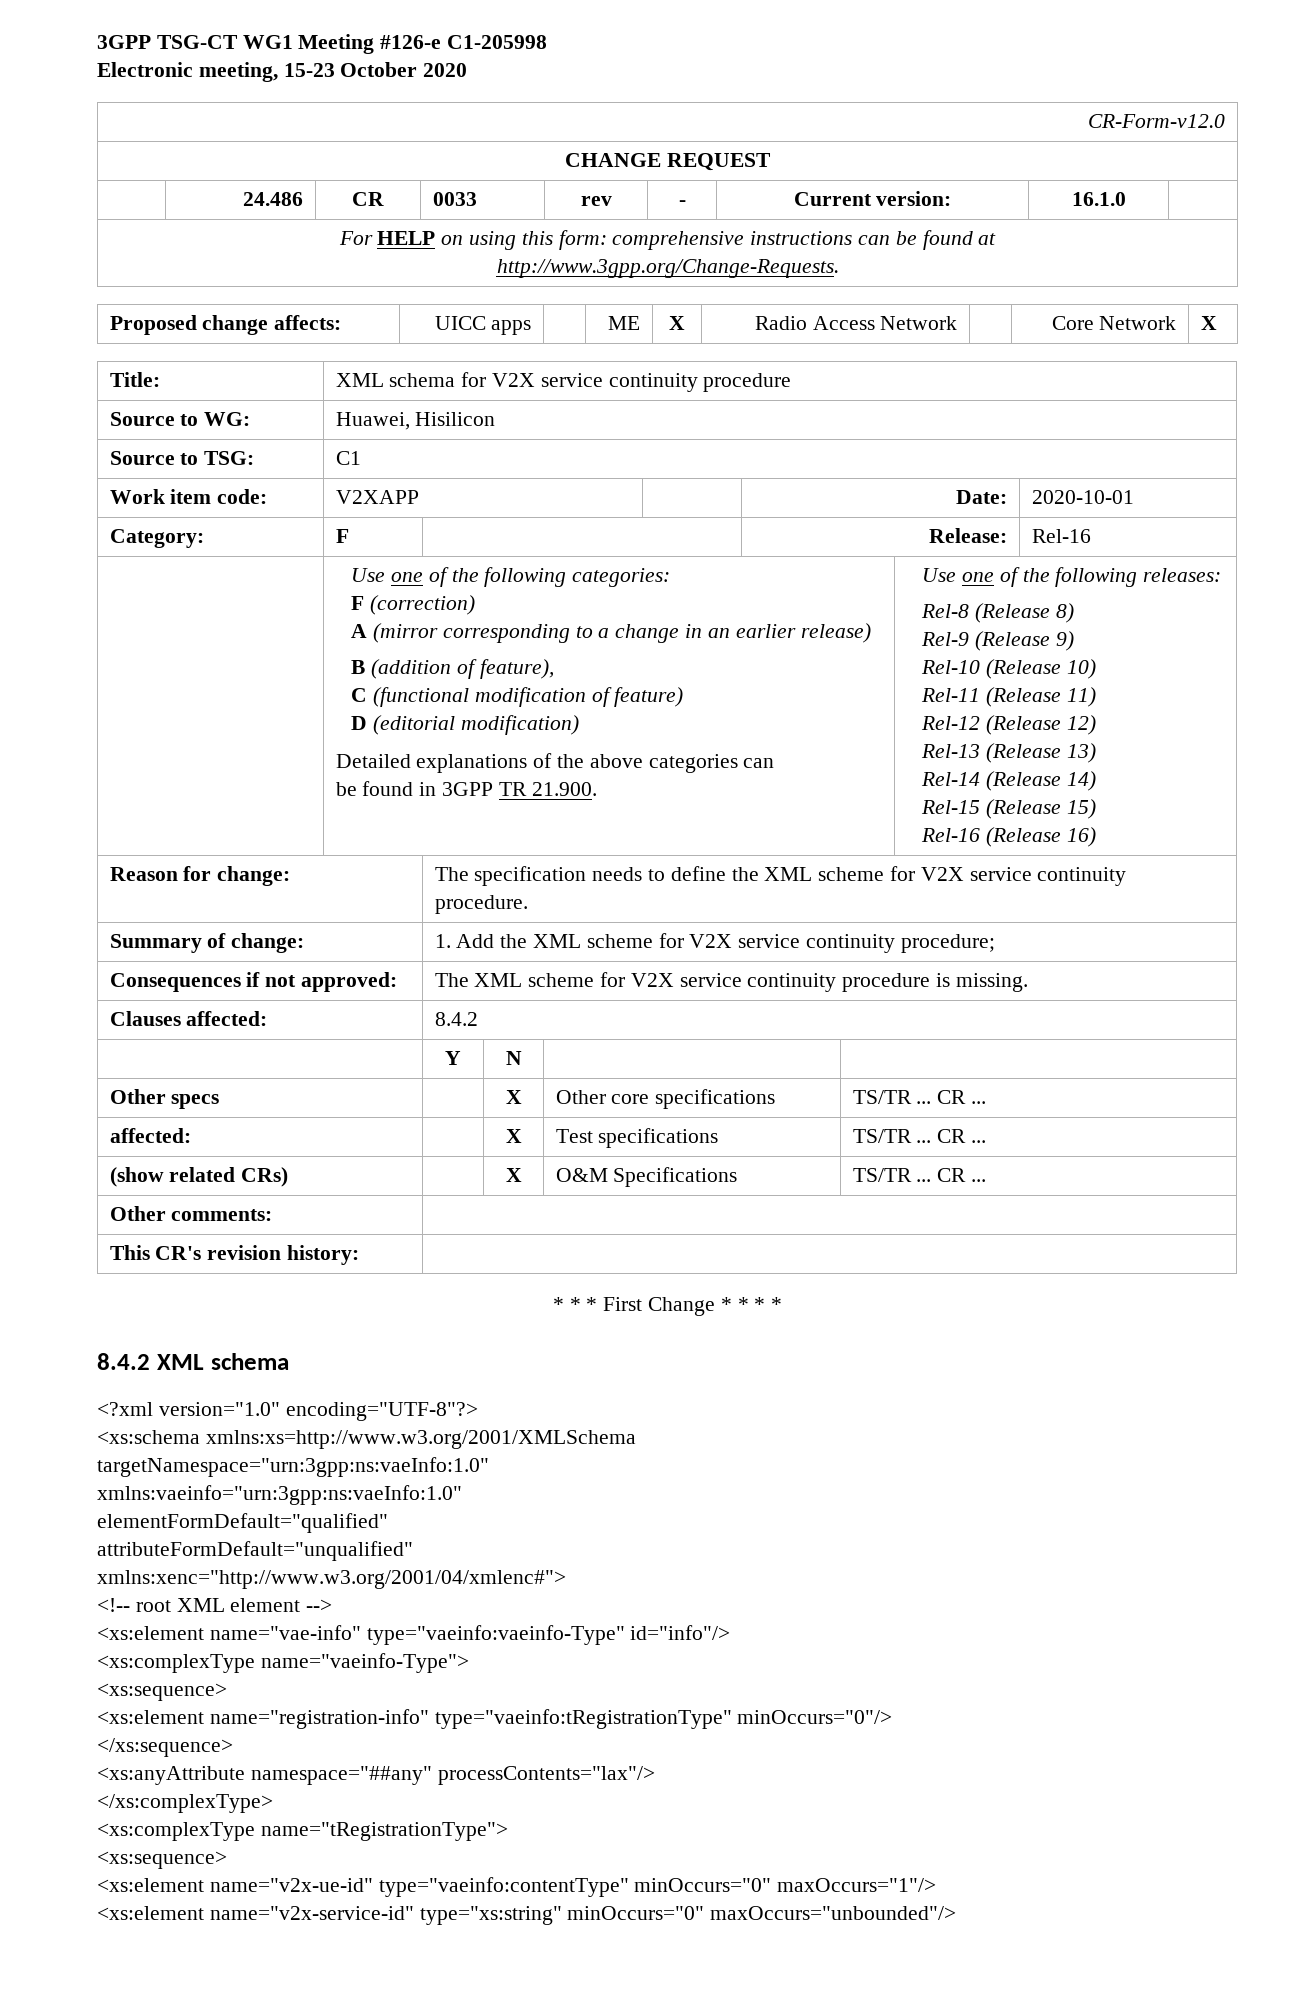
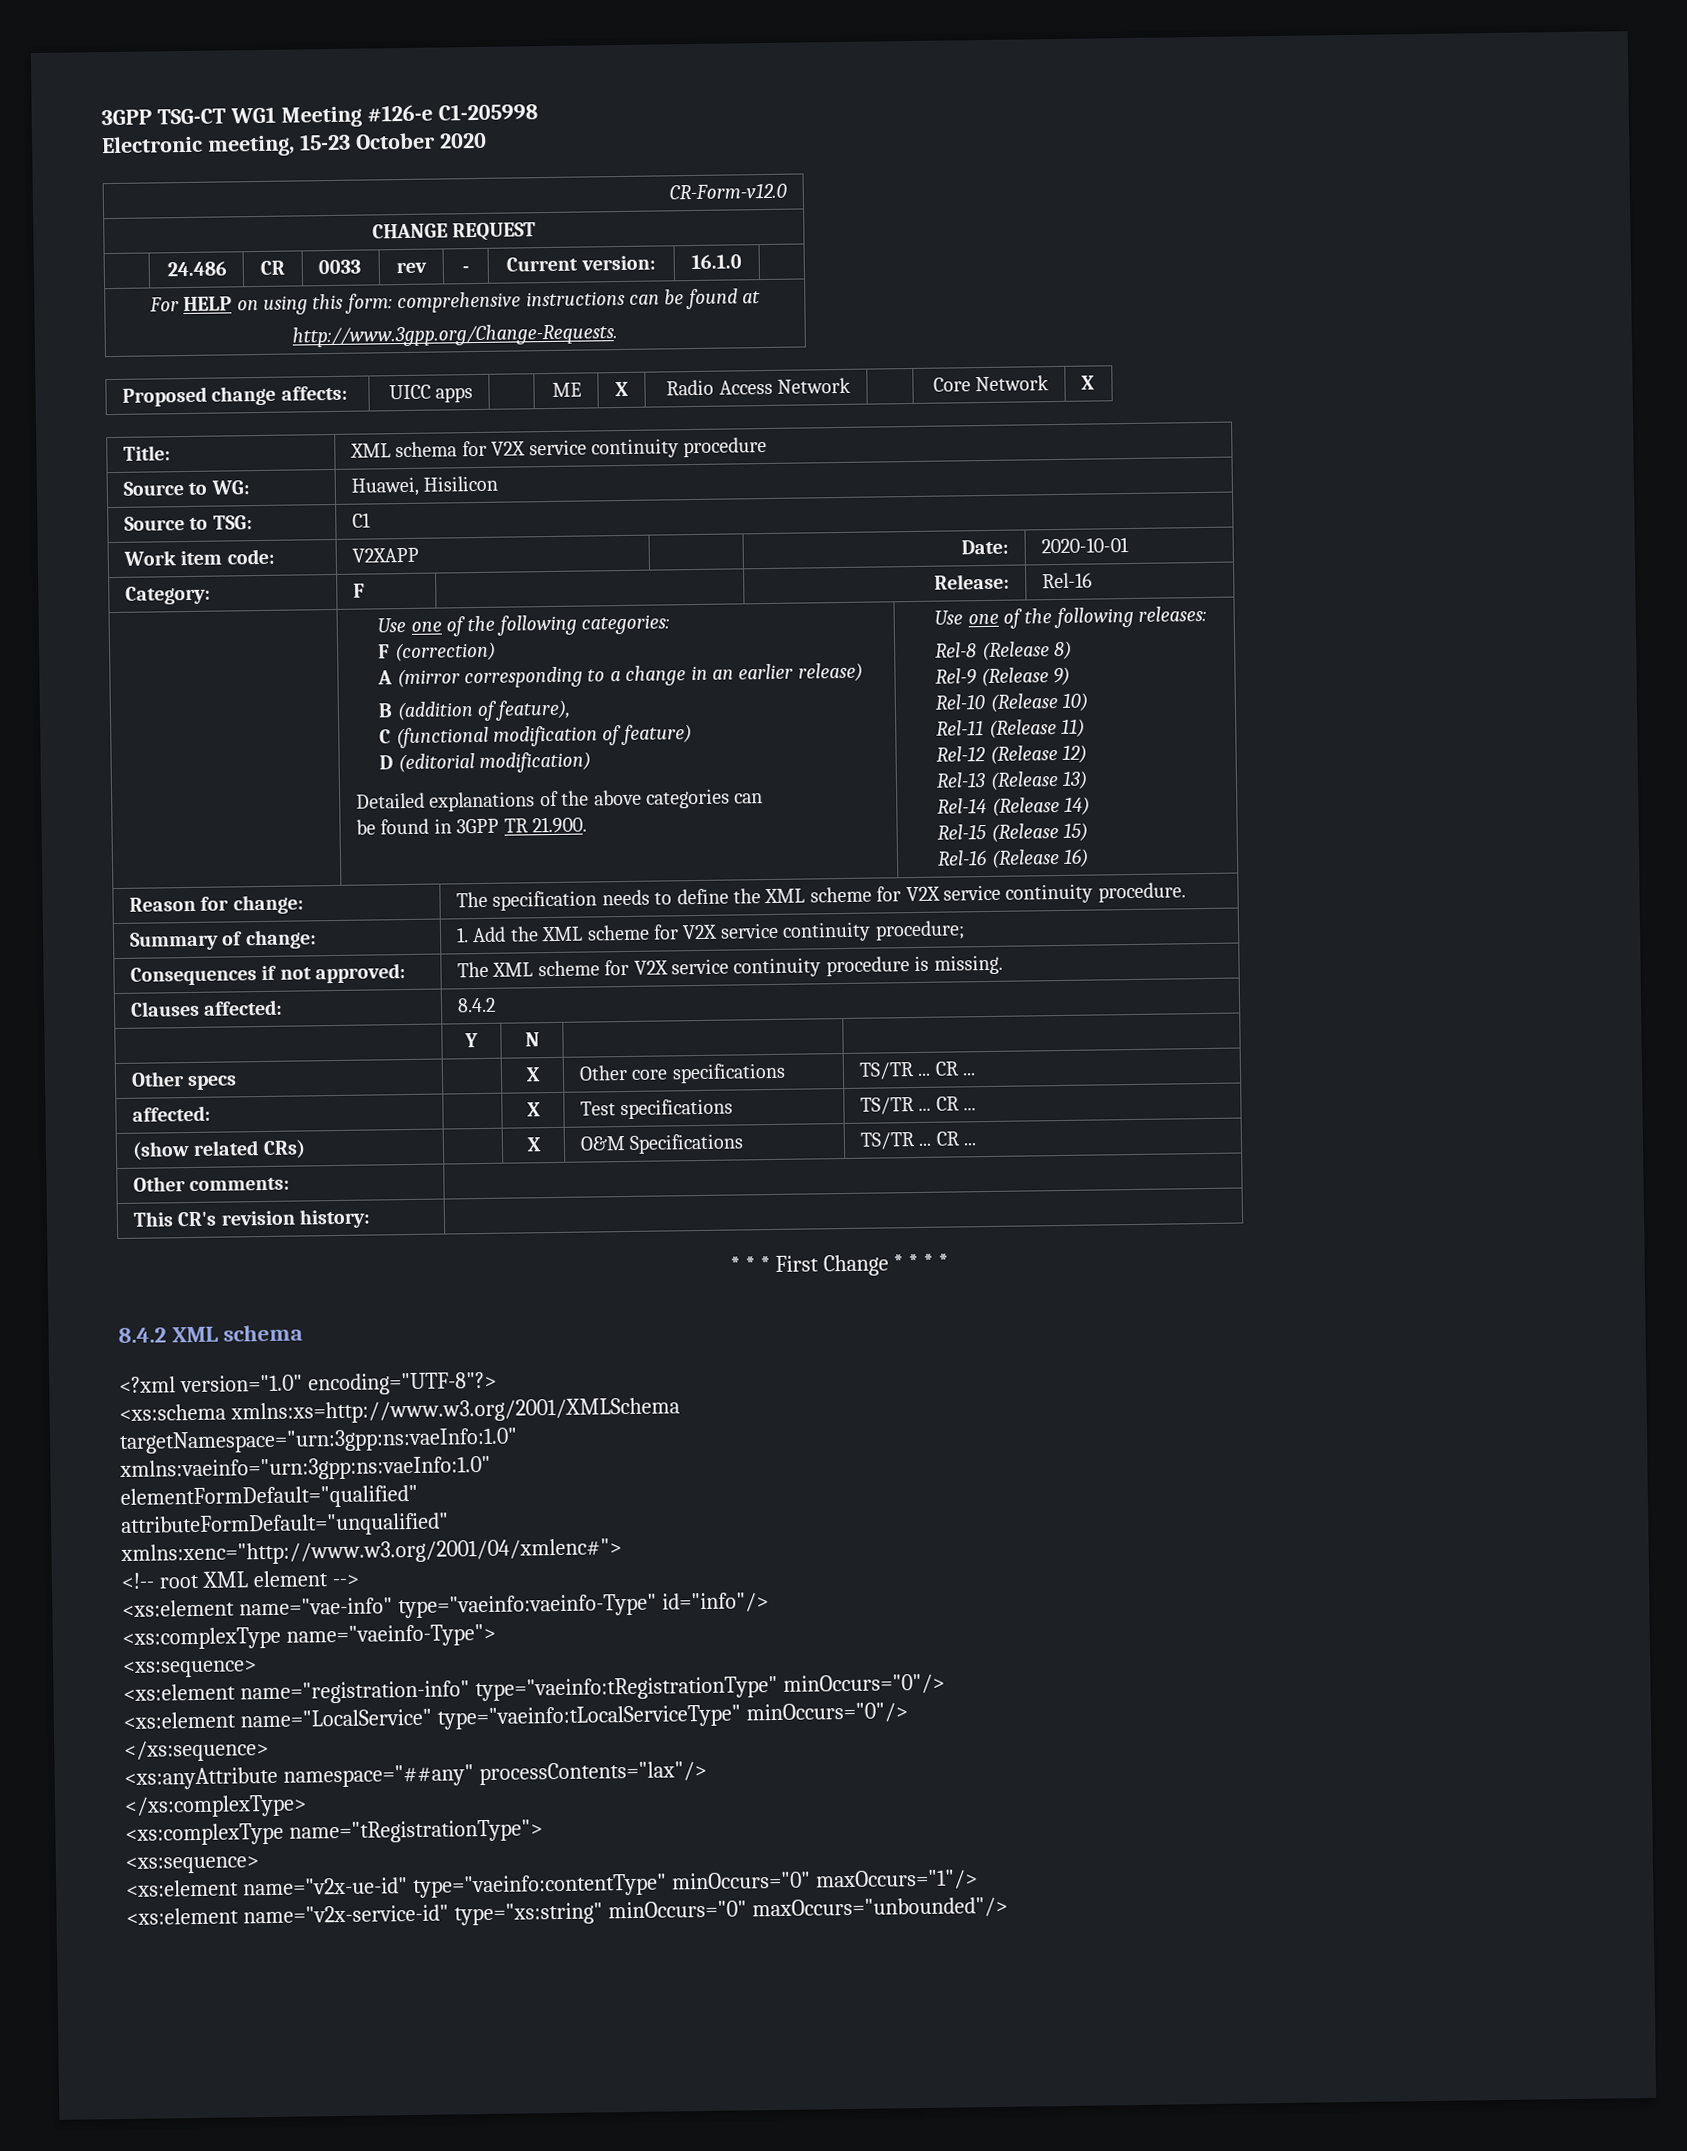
(893, 1717) none -> [123,1702,908,1730] // <xs:element name="LocalService" type="vaeinfo:tLocalServiceType" minOccurs="0"/>

